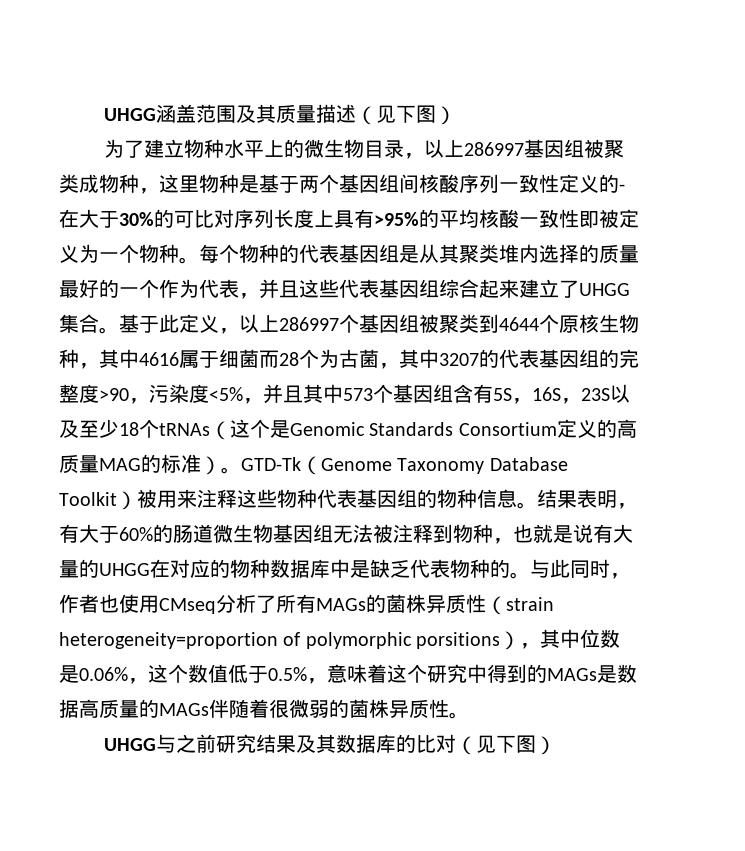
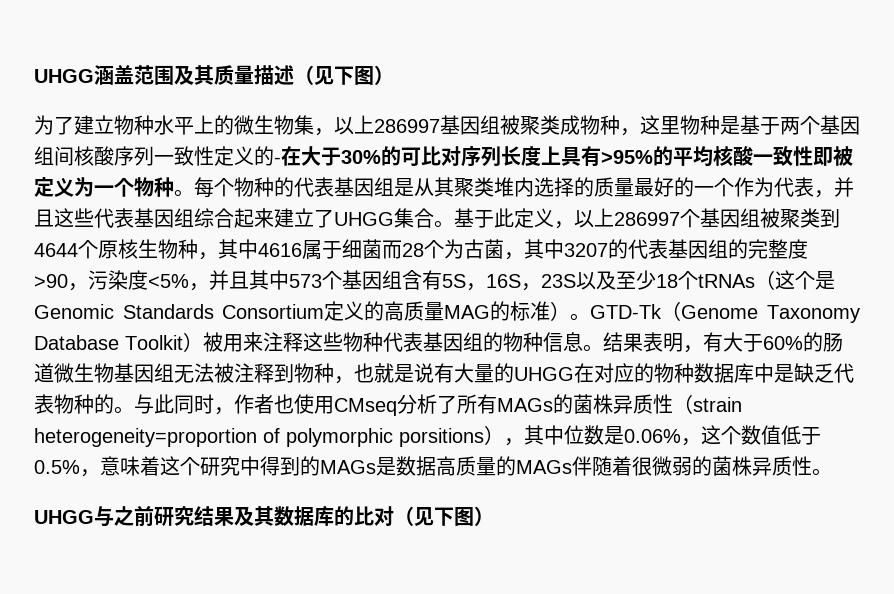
[364,140,405,158] 目录 -> [294,115,314,135] 集

